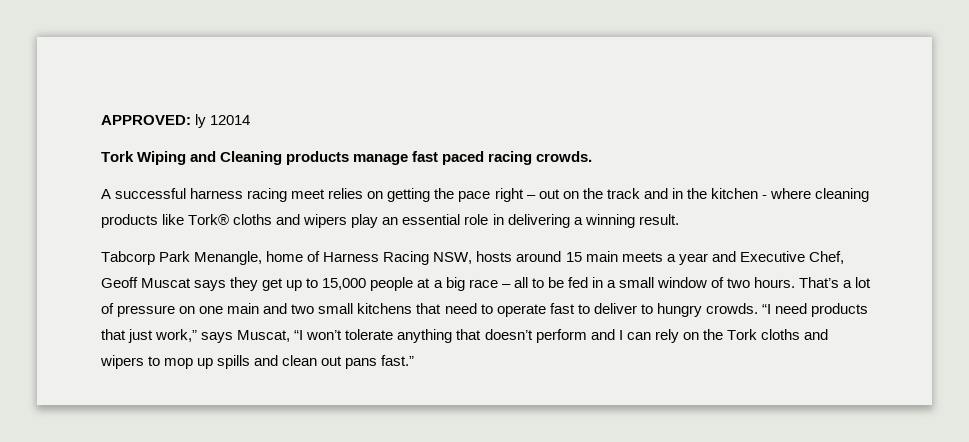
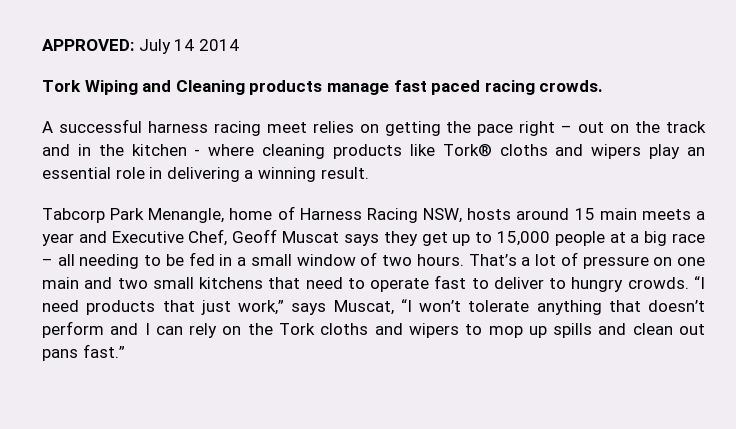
[195,114,251,128] ly 12014 -> [138,39,239,54] July 14 2014
(528, 282) none -> [79,254,140,269] needing

